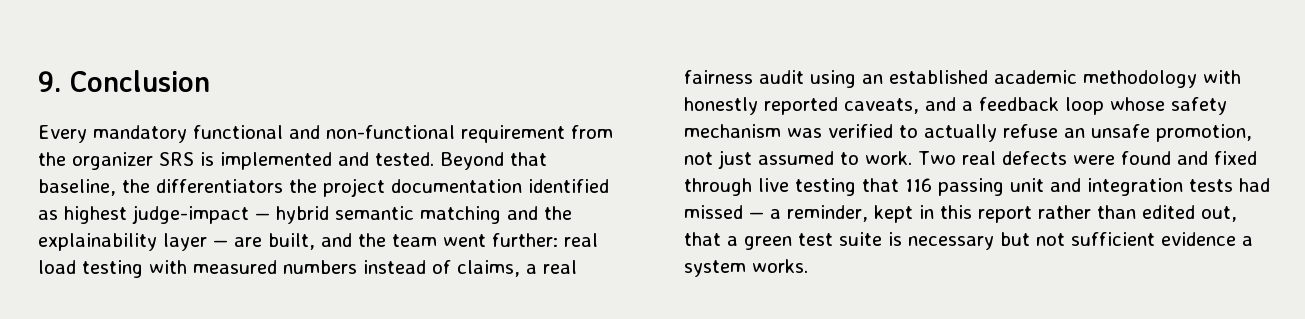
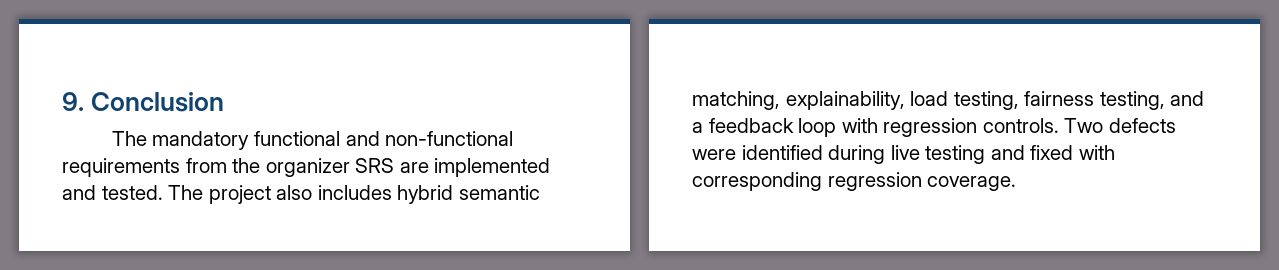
[38,125,87,143] Every -> [111,131,147,146] The
[461,125,565,143] requirement -> [62,158,180,177] requirements
[200,152,214,166] is -> [399,162,429,173] are
[440,152,547,170] [38,178,609,197] [38,205,572,224] [38,233,598,251] [38,260,577,278] [684,70,1241,88] [684,97,1227,115] [684,124,1252,142] [684,150,1257,169] [684,178,1270,196] [684,205,1237,223] [684,232,1253,250] [684,259,808,277] Beyond that baseline, the differentiators the project documentation identified as highest judge-impact — hybrid semantic matching and the explainability layer — are built, and the team went further: real load testing with measured numbers instead of claims, a real fairness audit using an established academic methodology with honestly reported caveats, and a feedback loop whose safety mechanism was verified to actually refuse an unsafe promotion, not just assumed to work. Two real defects were found and fixed through live testing that 116 passing unit and integration tests had missed — a reminder, kept in this report rather than edited out, that a green test suite is necessary but not sufficient evidence a system works. -> [168,185,540,204] [692,91,1205,110] [692,118,1176,137] [692,145,1115,164] [692,172,1017,191] The project also includes hybrid semantic matching, explainability, load testing, fairness testing, and a feedback loop with regression controls. Two defects were identified during live testing and fixed with corresponding regression coverage.

